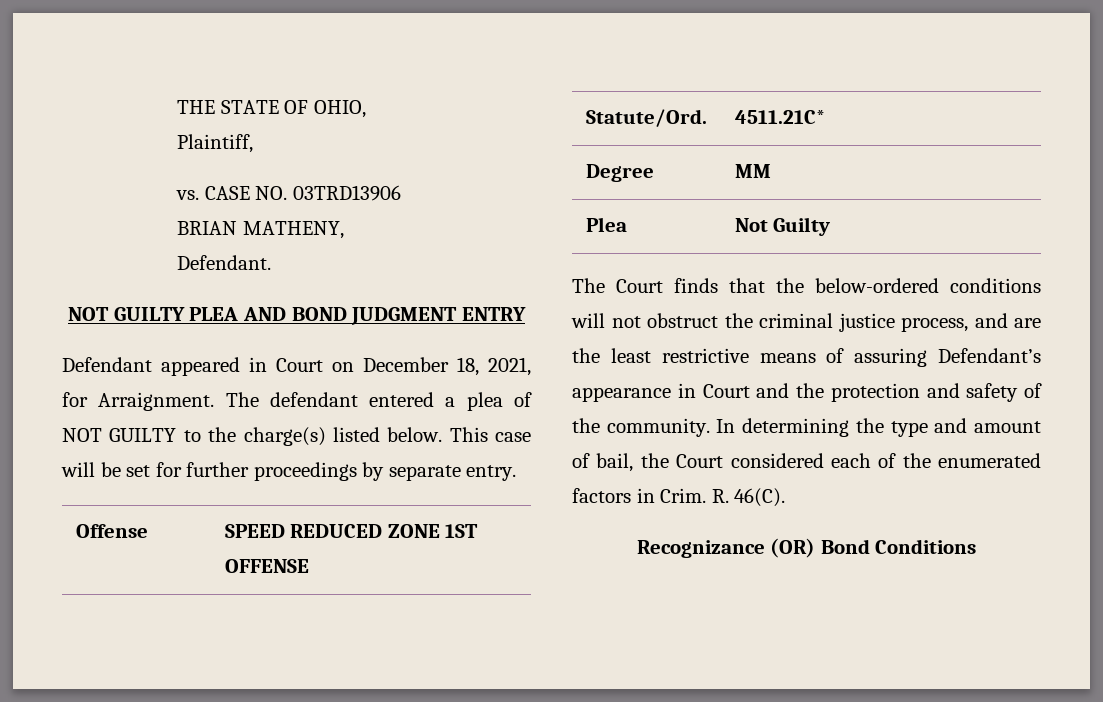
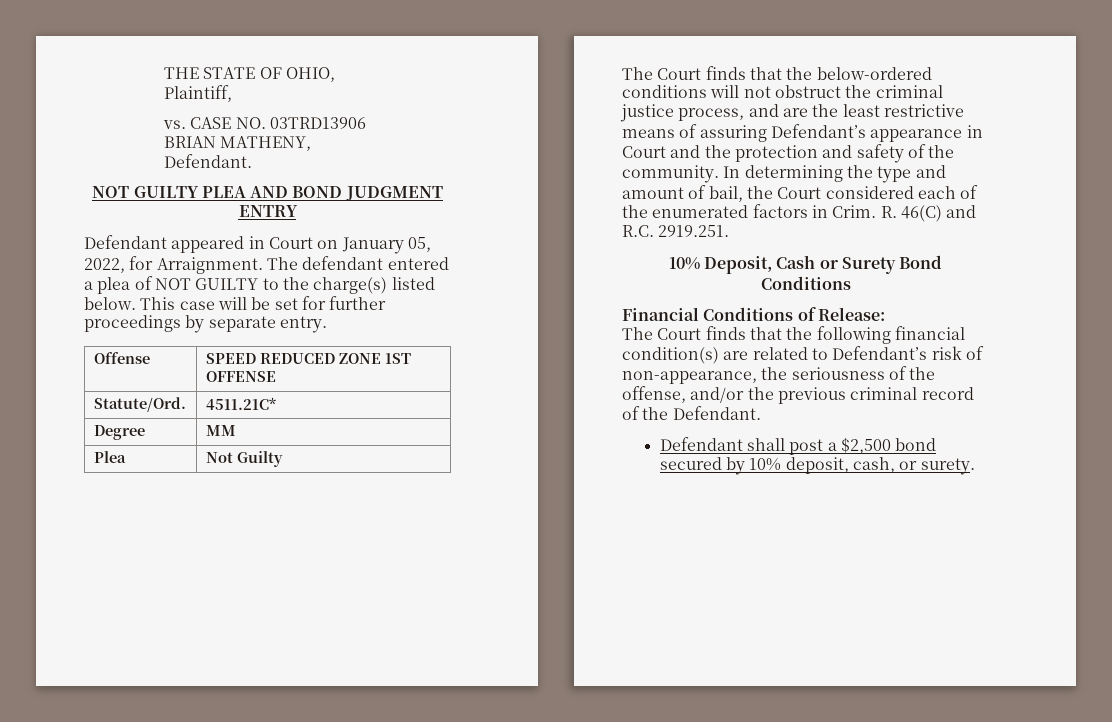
[363,357,531,376] December 18, 2021, -> [341,237,431,254] [84,258,125,273] January 05, 2022,
[734,488,786,507] [636,538,977,558] 46(C). // Recognizance (OR) Bond Conditions -> [900,205,977,222] [622,225,730,237] [668,255,943,274] [760,276,851,290] [622,307,885,321] [622,326,965,344] [622,346,984,364] [622,366,936,384] [622,386,974,404] [622,406,761,420] [659,437,937,455] [659,457,975,475] 46(C) and R.C. 2919.251. // 10% Deposit, Cash or Surety Bond Conditions // Financial Conditions of Release: // The Court finds that the following financial condition(s) are related to Defendant’s risk of non-appearance, the seriousness of the offense, and/or the previous criminal record of the Defendant. // Defendant shall post a $2,500 bond secured by 10% deposit, cash, or surety.

